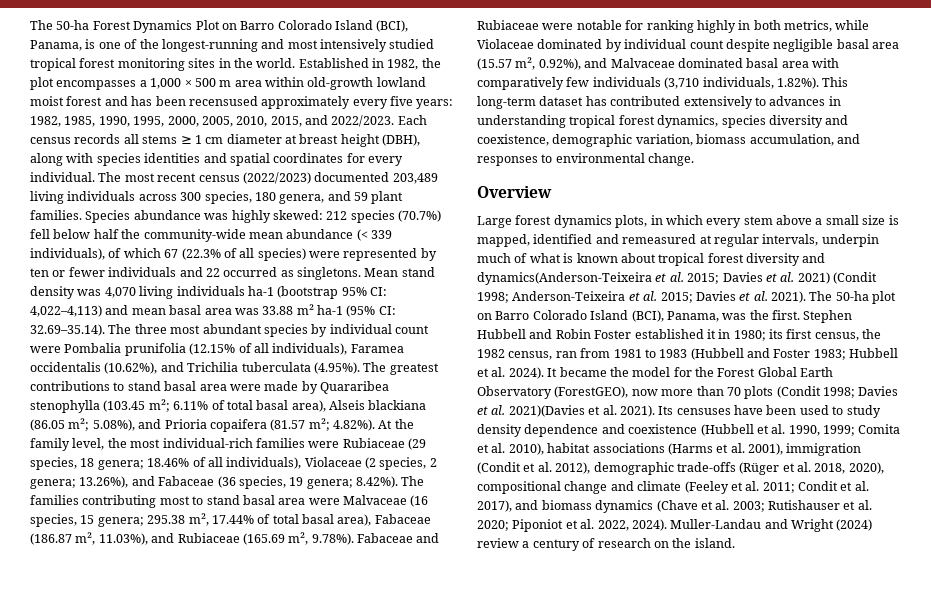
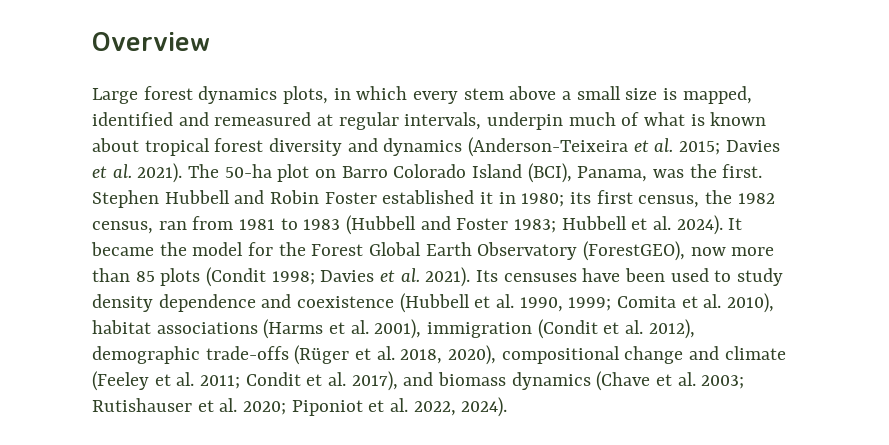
[30,20,409,33] [30,39,435,52] [30,58,441,71] [30,77,426,90] [30,96,454,109] [30,115,427,127] [30,134,421,147] [30,153,403,166] [30,172,438,184] [30,191,404,204] [30,210,441,223] [30,229,392,242] [30,248,437,261] [30,267,435,280] [30,286,387,299] [30,304,396,317] [30,324,429,337] [30,343,404,356] [30,362,439,375] [30,381,389,394] [30,399,427,413] [30,418,414,432] [30,438,426,451] [30,457,437,470] [30,476,425,489] [30,495,429,508] [30,513,431,527] [30,532,440,545] [477,20,870,33] [477,39,899,52] [477,57,839,70] [477,77,849,90] [477,96,841,109] [477,115,849,128] [477,134,860,147] [477,153,695,166] The 50-ha Forest Dynamics Plot on Barro Colorado Island (BCI), Panama, is one of the longest-running and most intensively studied tropical forest monitoring sites in the world. Established in 1982, the plot encompasses a 1,000 × 500 m area within old-growth lowland moist forest and has been recensused approximately every five years: 1982, 1985, 1990, 1995, 2000, 2005, 2010, 2015, and 2022/2023. Each census records all stems ≥ 1 cm diameter at breast height (DBH), along with species identities and spatial coordinates for every individual. The most recent census (2022/2023) documented 203,489 living individuals across 300 species, 180 genera, and 59 plant families. Species abundance was highly skewed: 212 species (70.7%) fell below half the community-wide mean abundance (< 339 individuals), of which 67 (22.3% of all species) were represented by ten or fewer individuals and 22 occurred as singletons. Mean stand density was 4,070 living individuals ha-1 (bootstrap 95% CI: 4,022–4,113) and mean basal area was 33.88 m² ha-1 (95% CI: 32.69–35.14). The three most abundant species by individual count were Pombalia prunifolia (12.15% of all individuals), Faramea occidentalis (10.62%), and Trichilia tuberculata (4.95%). The greatest contributions to stand basal area were made by Quararibea stenophylla (103.45 m²; 6.11% of total basal area), Alseis blackiana (86.05 m²; 5.08%), and Prioria copaifera (81.57 m²; 4.82%). At the family level, the most individual-rich families were Rubiaceae (29 species, 18 genera; 18.46% of all individuals), Violaceae (2 species, 2 genera; 13.26%), and Fabaceae (36 species, 19 genera; 8.42%). The families contributing most to stand basal area were Malvaceae (16 species, 15 genera; 295.38 m², 17.44% of total basal area), Fabaceae (186.87 m², 11.03%), and Rubiaceae (165.69 m², 9.78%). Fabaceae and Rubiaceae were notable for ranking highly in both metrics, while Violaceae dominated by individual count despite negligible basal area (15.57 m², 0.92%), and Malvaceae dominated basal area with comparatively few individuals (3,710 individuals, 1.82%). This long-term dataset has contributed extensively to advances in understanding tropical forest dynamics, species diversity and coexistence, demographic variation, biomass accumulation, and responses to environmental change. // -> (92, 41) none
[477,272,877,285] [477,291,626,303] dynamics(Anderson‐Teixeira et al. 2015; Davies et al. 2021) (Condit 1998; Anderson-Teixeira -> [383,137,629,157] dynamics (Anderson‐Teixeira
[726,387,741,396] 70 -> [135,271,155,282] 85
[508,405,617,417] 2021)(Davies et al. -> (420, 275) none
[670,519,873,532] [477,538,735,551] Muller-Landau and Wright (2024) review a century of research on the island. -> (508, 407) none

